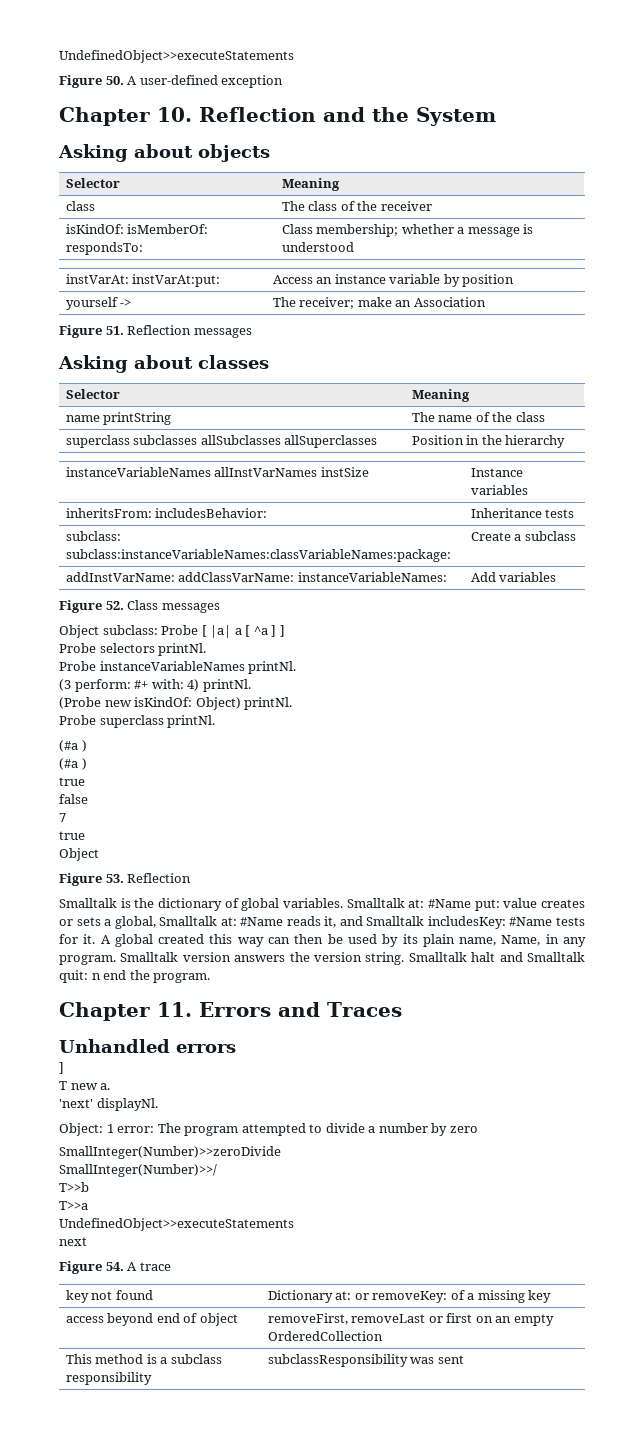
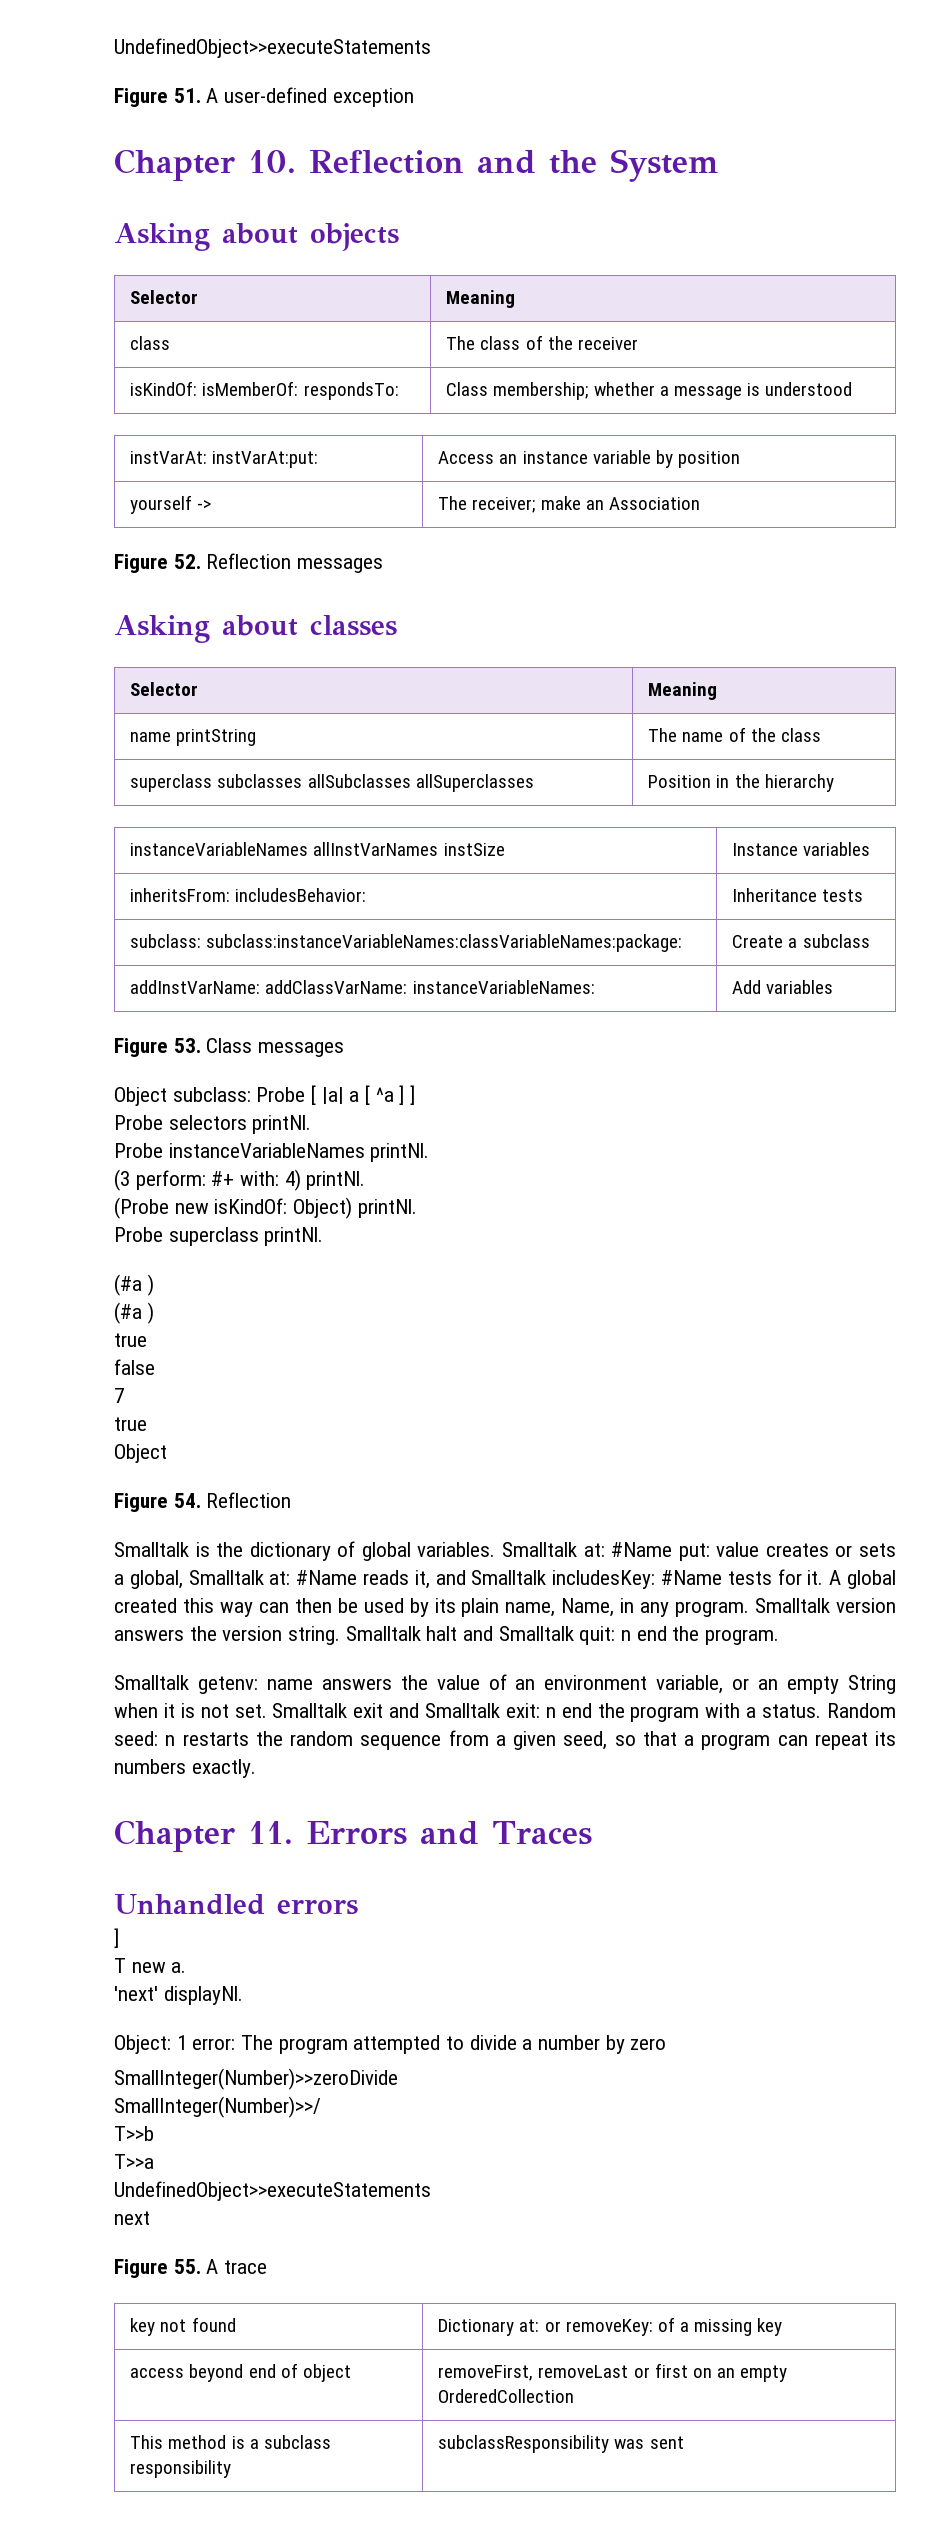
[105,76,124,85] 50. -> [173,88,201,103] 51.
[105,326,124,335] 51. -> [173,554,201,569] 52.
[105,601,124,610] 52. -> [173,1038,201,1053] 53.
[105,874,124,883] 53. -> [173,1493,201,1508] 54.
(211, 978) none -> [114,1674,896,1694] [114,1703,896,1722] [114,1730,896,1750] [114,1759,256,1778] // Smalltalk getenv: name answers the value of an environment variable, or an empty String when it is not set. Smalltalk exit and Smalltalk exit: n end the program with a status. Random seed: n restarts the random sequence from a given seed, so that a program can repeat its numbers exactly.
[105,1262,124,1271] 54. -> [173,2259,201,2274] 55.

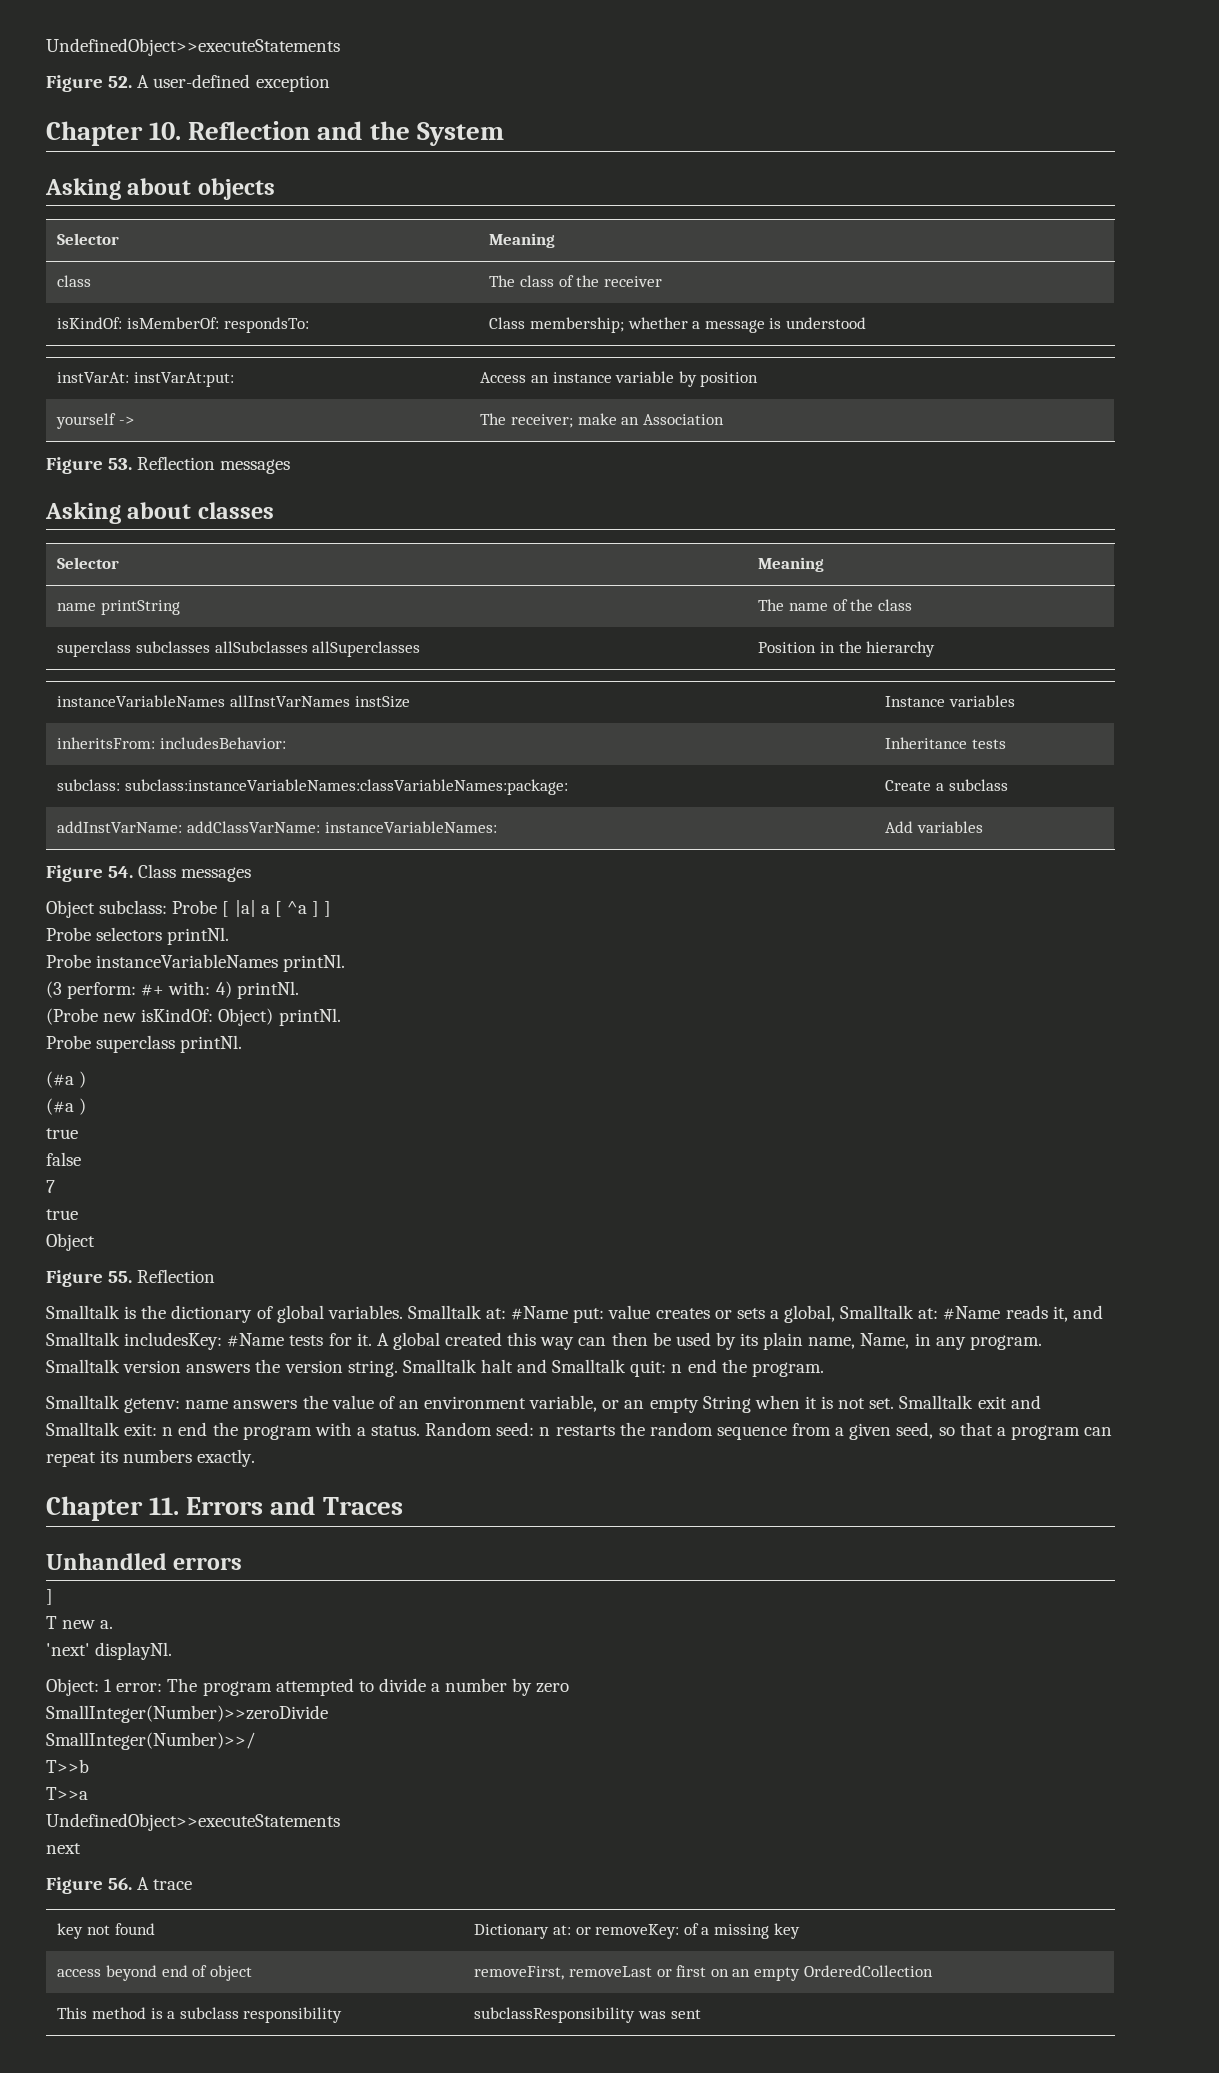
[173,88,201,103] 51. -> [108,76,133,88] 52.
[173,554,201,569] 52. -> [108,458,133,470] 53.
[173,1038,201,1053] 53. -> [108,866,134,878] 54.
[173,1493,201,1508] 54. -> [108,1271,133,1283] 55.
[173,2259,201,2274] 55. -> [108,1877,133,1890] 56.

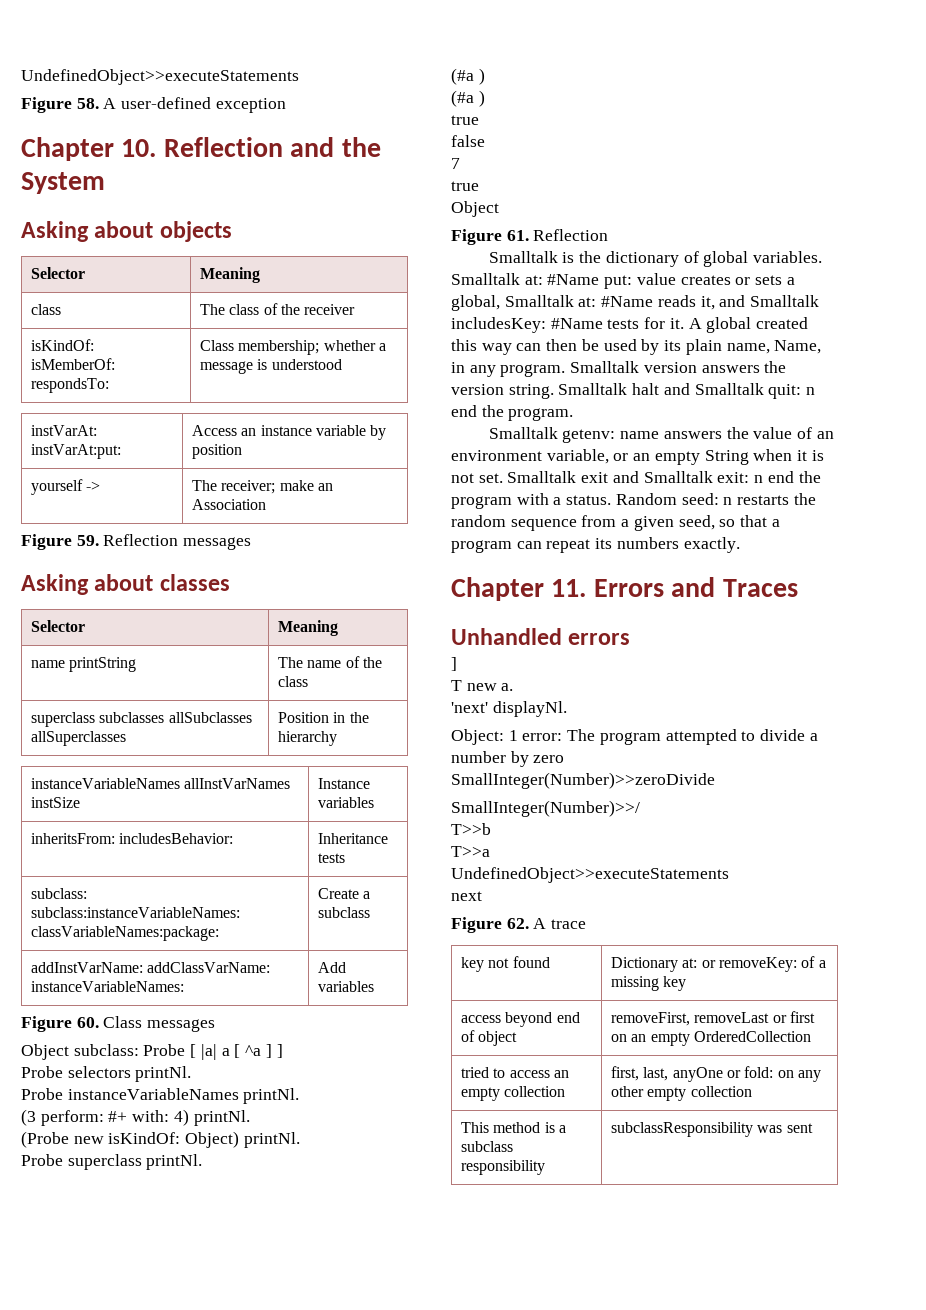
[108,76,133,88] 52. -> [76,98,99,109] 58.
[108,458,133,470] 53. -> [76,535,99,546] 59.
[108,866,134,878] 54. -> [76,1017,99,1028] 60.
[108,1271,133,1283] 55. -> [506,230,529,241] 61.
[108,1877,133,1890] 56. -> [506,918,529,929] 62.
(933, 1971) none -> [461,1067,569,1078] [461,1086,566,1101] [611,1066,821,1082] [611,1086,752,1101] // tried to access an empty collection | first, last, anyOne or fold: on any other empty collection

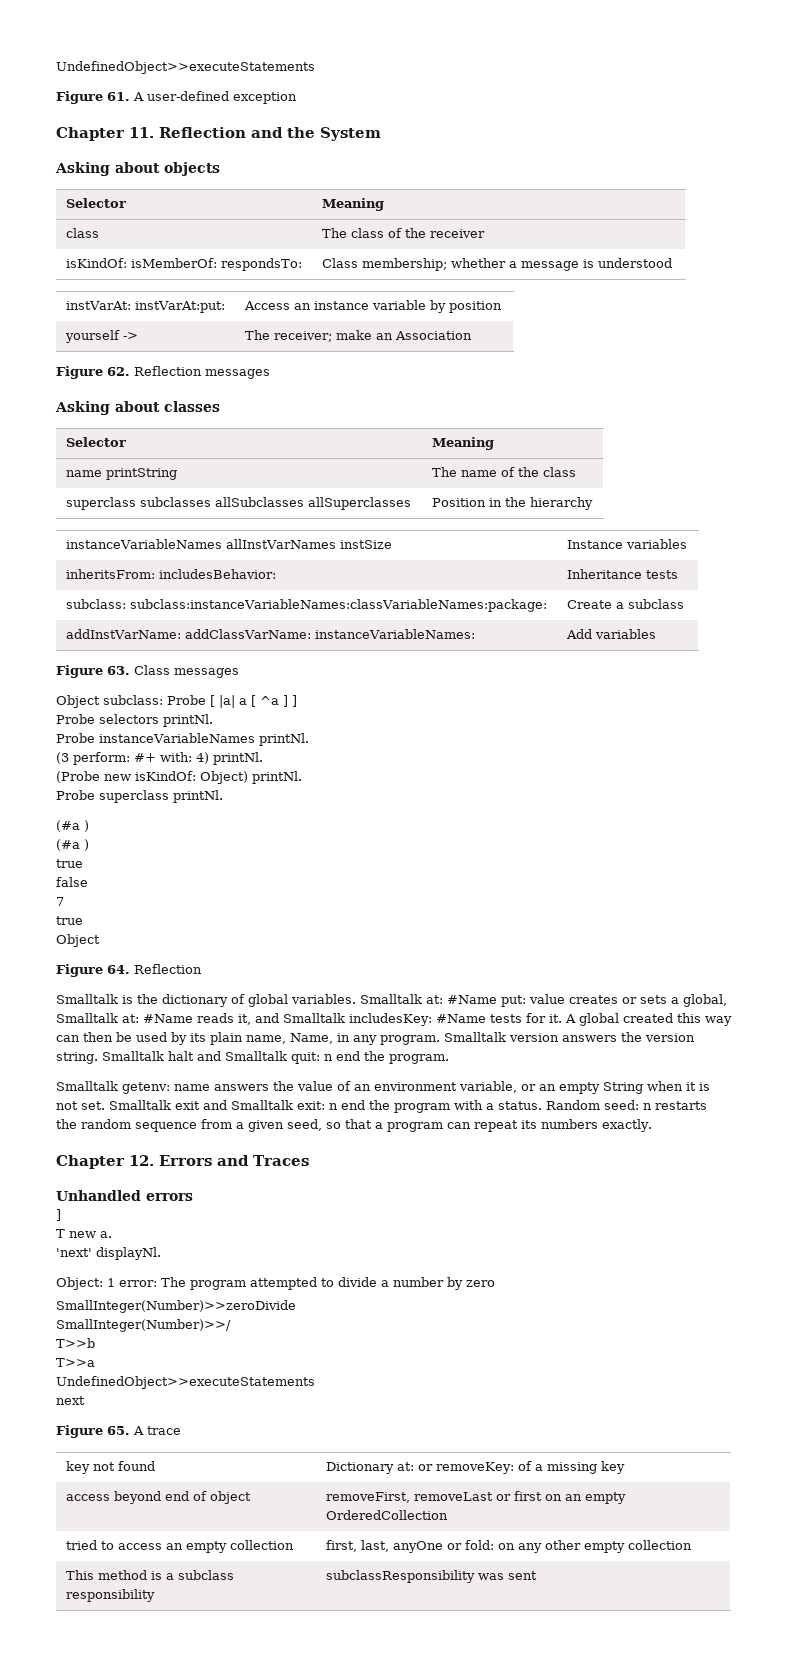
[76,98,99,109] 58. -> [107,92,130,101] 61.
[121,139,157,157] 10. -> [129,127,154,138] 11.
[76,535,99,546] 59. -> [107,367,130,376] 62.
[76,1017,99,1028] 60. -> [107,666,130,675] 63.
[506,230,529,241] 61. -> [107,965,130,974] 64.
[551,579,587,597] 11. -> [129,1155,154,1166] 12.
[506,918,529,929] 62. -> [107,1426,130,1435] 65.

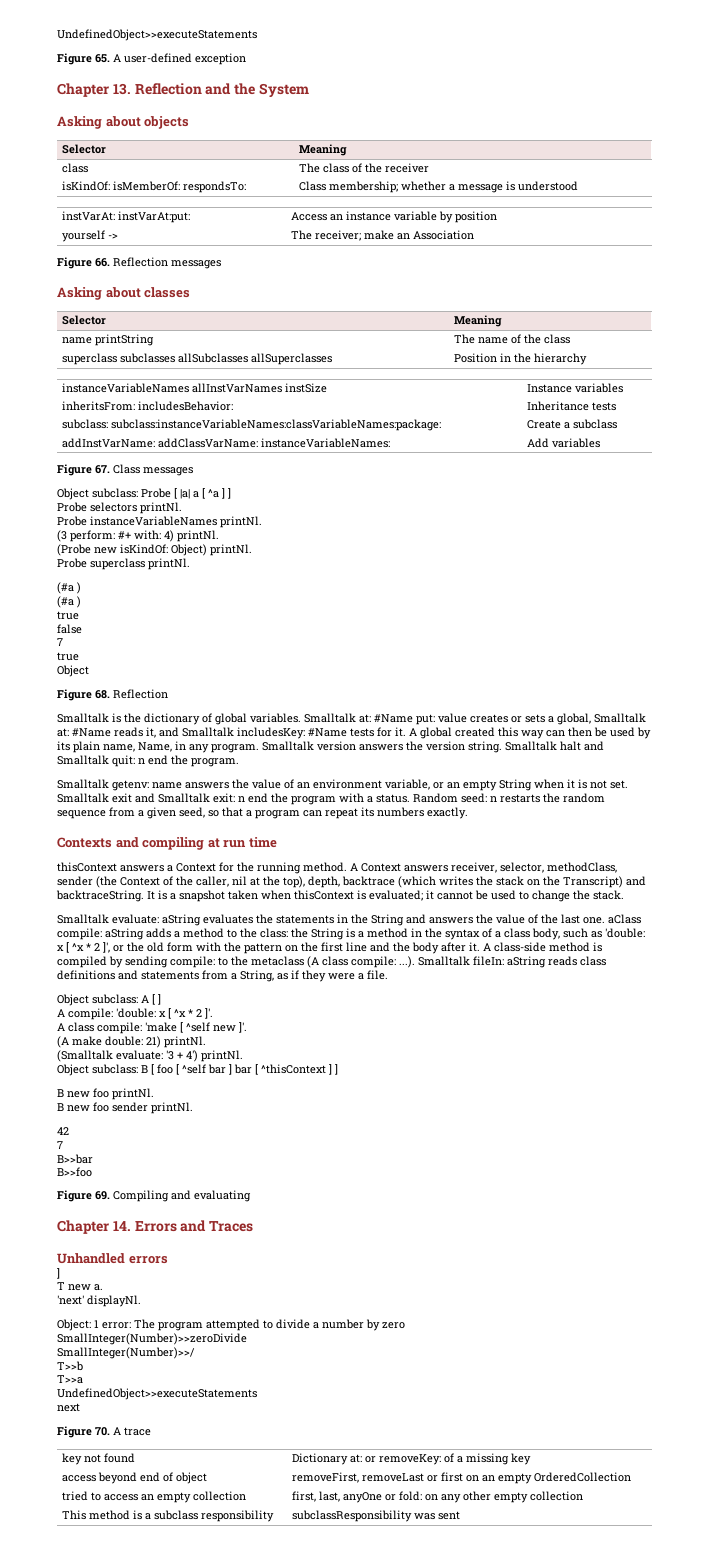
[107,92,130,101] 61. -> [95,54,110,63] 65.
[129,127,154,138] 11. -> [112,83,131,95] 13.
[107,367,130,376] 62. -> [95,258,110,267] 66.
[107,666,130,675] 63. -> [95,465,110,474] 67.
[107,965,130,974] 64. -> [95,690,110,699] 68.
[56,1155,154,1169] // Chapter 12. -> [57,837,277,850] [57,862,617,874] [57,876,646,888] [56,890,624,902] [57,914,641,926] [57,928,645,940] [57,942,602,954] [57,956,606,968] [57,970,388,982] [57,994,161,1006] [57,1008,213,1020] [57,1022,247,1034] [57,1036,206,1048] [57,1050,243,1062] [57,1064,338,1076] [57,1088,154,1100] [57,1102,193,1114] [57,1127,69,1135] [57,1141,63,1149] [57,1154,93,1164] [57,1167,92,1177] [57,1190,251,1202] [57,1220,131,1234] // Contexts and compiling at run time // thisContext answers a Context for the running method. A Context answers receiver, selector, methodClass, sender (the Context of the caller, nil at the top), depth, backtrace (which writes the stack on the Transcript) and backtraceString. It is a snapshot taken when thisContext is evaluated; it cannot be used to change the stack. // Smalltalk evaluate: aString evaluates the statements in the String and answers the value of the last one. aClass compile: aString adds a method to the class: the String is a method in the syntax of a class body, such as 'double: x [ ^x * 2 ]', or the old form with the pattern on the first line and the body after it. A class-side method is compiled by sending compile: to the metaclass (A class compile: ...). Smalltalk fileIn: aString reads class definitions and statements from a String, as if they were a file. // Object subclass: A [ ] // A compile: 'double: x [ ^x * 2 ]'. // A class compile: 'make [ ^self new ]'. // (A make double: 21) printNl. // (Smalltalk evaluate: '3 + 4') printNl. // Object subclass: B [ foo [ ^self bar ] bar [ ^thisContext ] ] // B new foo printNl. // B new foo sender printNl. // 42 // 7 // B>>bar // B>>foo // Figure 69. Compiling and evaluating // Chapter 14.
[107,1426,130,1435] 65. -> [95,1427,110,1436] 70.

